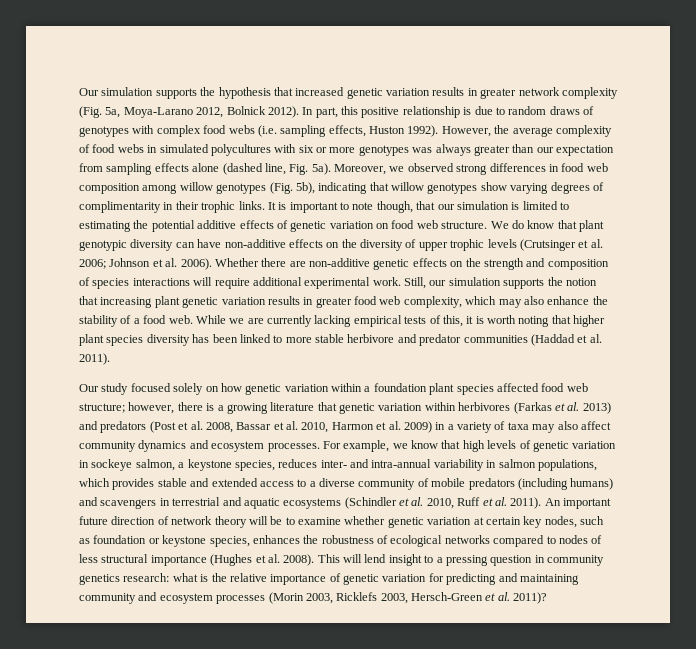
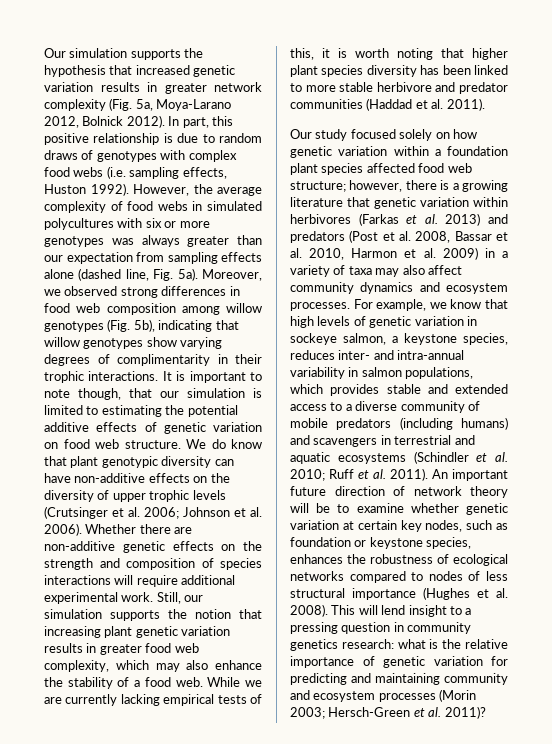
[238,201,265,210] links. -> [88,371,159,381] interactions.
[426,498,454,509] 2010, -> [290,469,325,481] 2010;
[305,592,408,604] 2003, Ricklefs 2003, -> [290,707,325,719] 2003;

